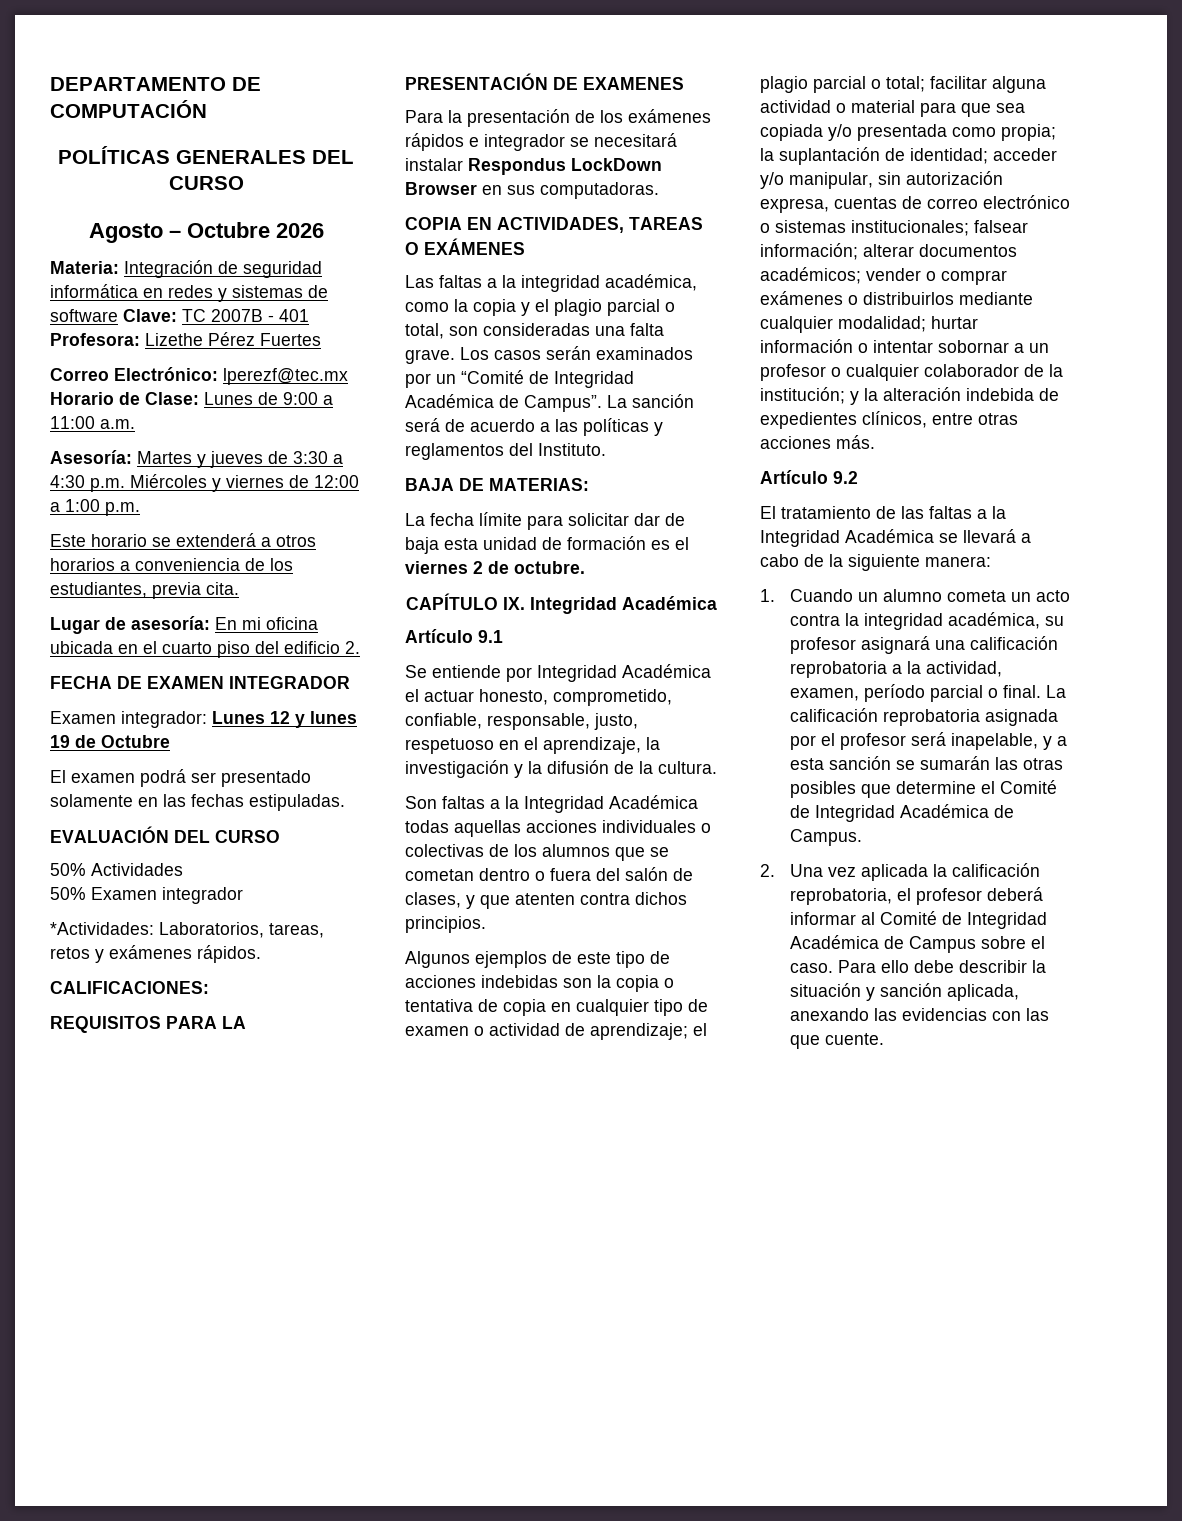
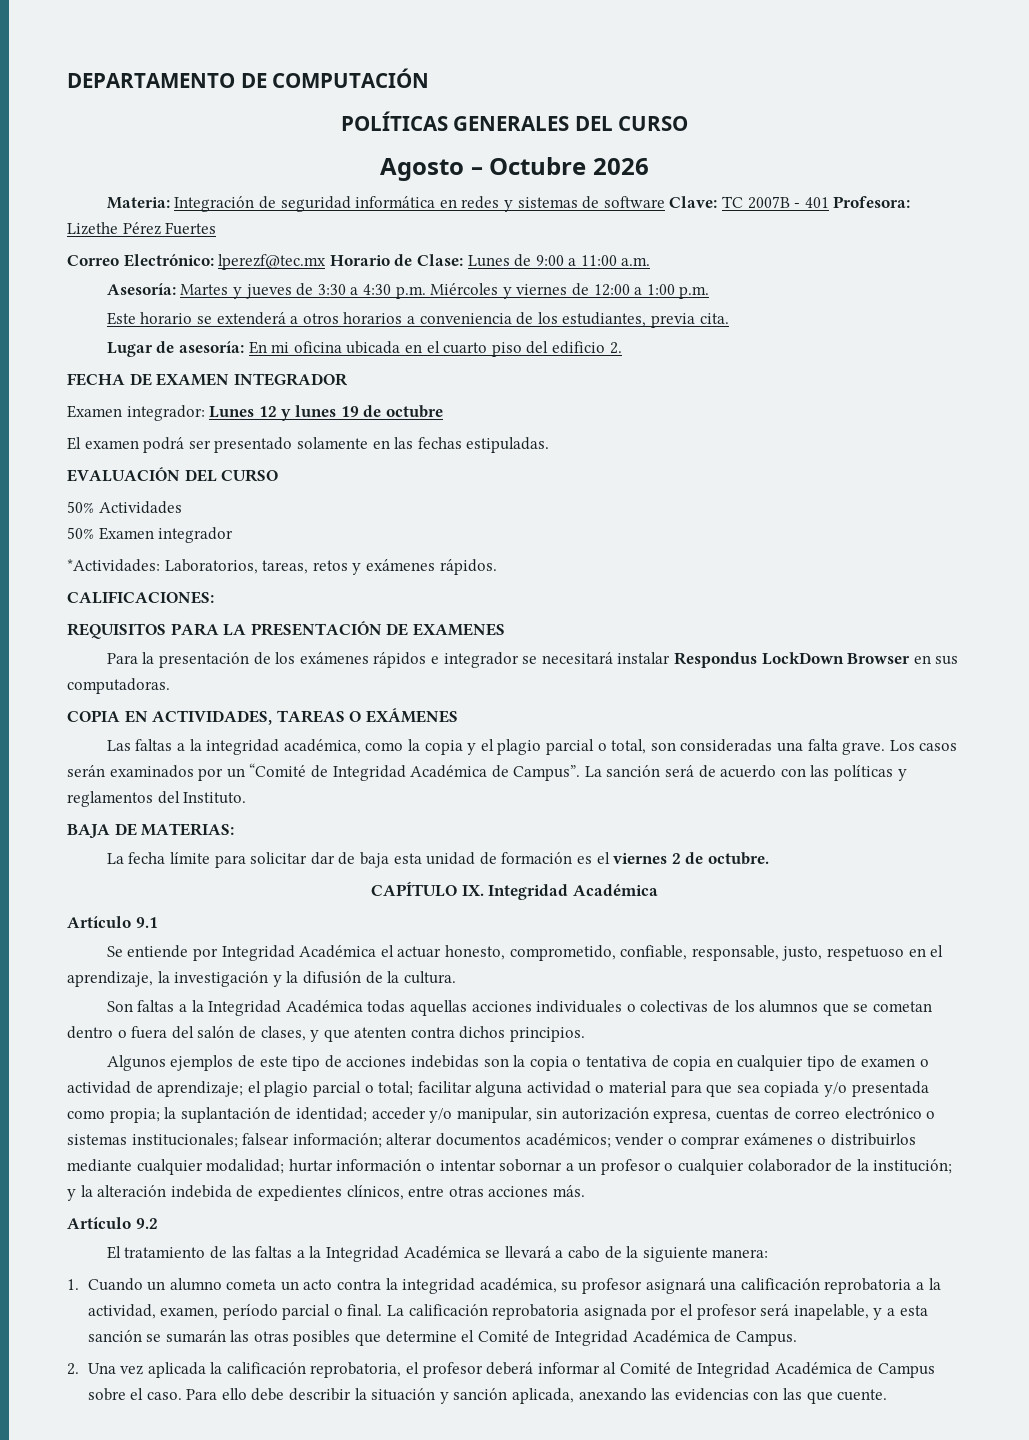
[101,735,170,748] Octubre -> [385,405,443,418] octubre
[540,422,550,432] a -> [780,768,806,777] con

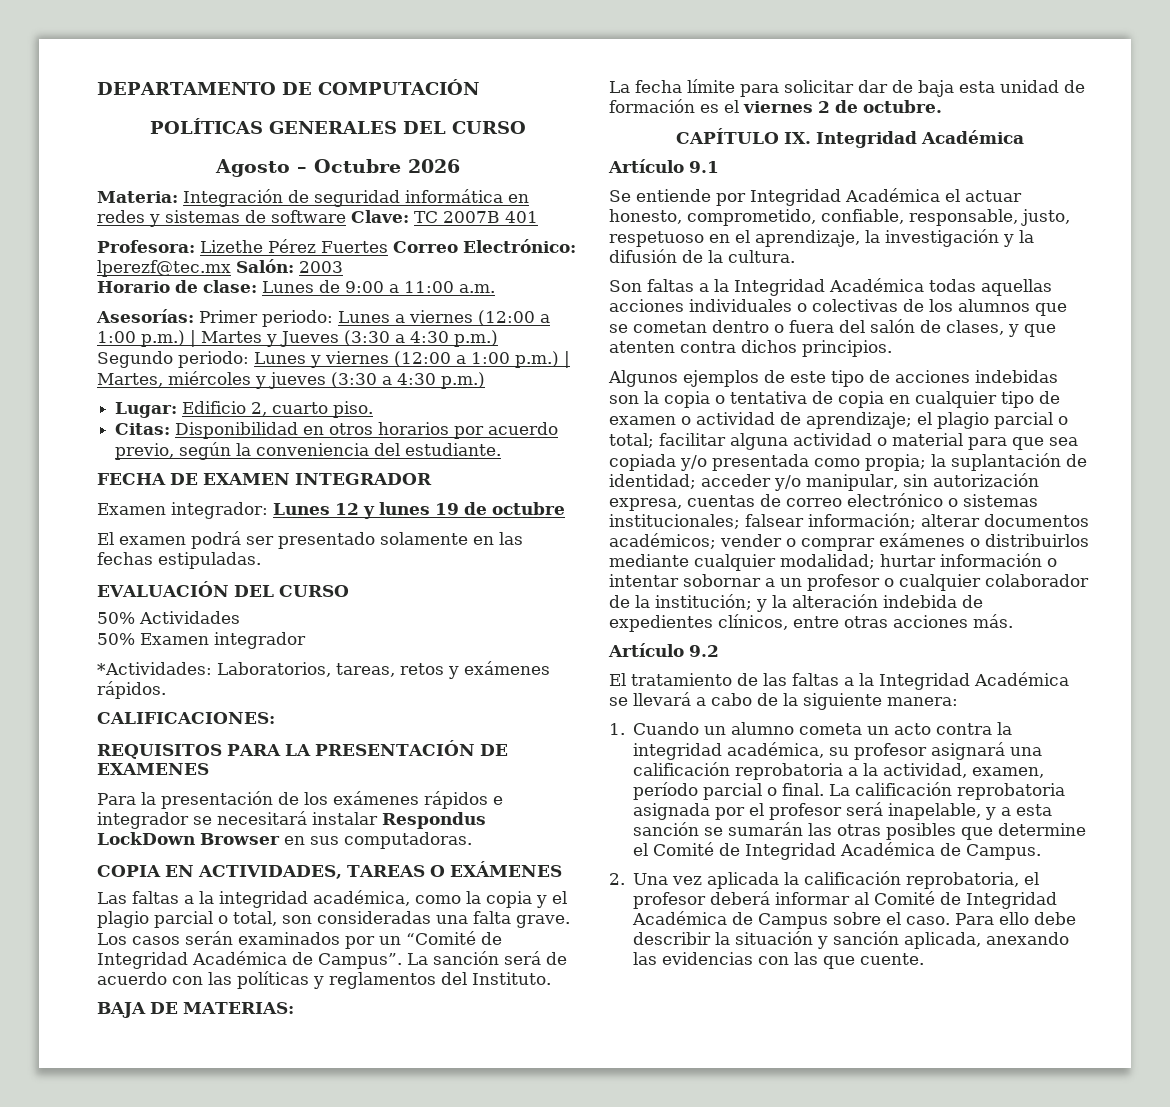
[794,203,801,208] - -> (500, 217) none
(829, 202) none -> (538, 217) //
(217, 228) // -> (388, 247) none
(327, 262) none -> [236,259,343,273] Salón: 2003 //
[416,254,463,266] Clase: -> [203,280,257,293] clase:
[106,283,710,299] [106,312,729,328] [106,341,622,357] Asesoría: Martes y jueves de 3:30 a 4:30 p.m. Miércoles y viernes de 12:00 a 1:00 p.m. // Este horario se extenderá a otros horarios a conveniencia de los estudiantes, previa cita. // Lugar de asesoría: En mi oficina ubicada en el cuarto piso del edificio 2. -> [96,309,550,327] [97,330,498,347] [97,351,570,368] [97,371,485,389] [115,401,374,418] [115,422,559,439] [115,442,502,460] Asesorías: Primer periodo: Lunes a viernes (12:00 a 1:00 p.m.) | Martes y Jueves (3:30 a 4:30 p.m.) Segundo periodo: Lunes y viernes (12:00 a 1:00 p.m.) | Martes, miércoles y jueves (3:30 a 4:30 p.m.) // Lugar: Edificio 2, cuarto piso. // Citas: Disponibilidad en otros horarios por acuerdo previo, según la conveniencia del estudiante.

